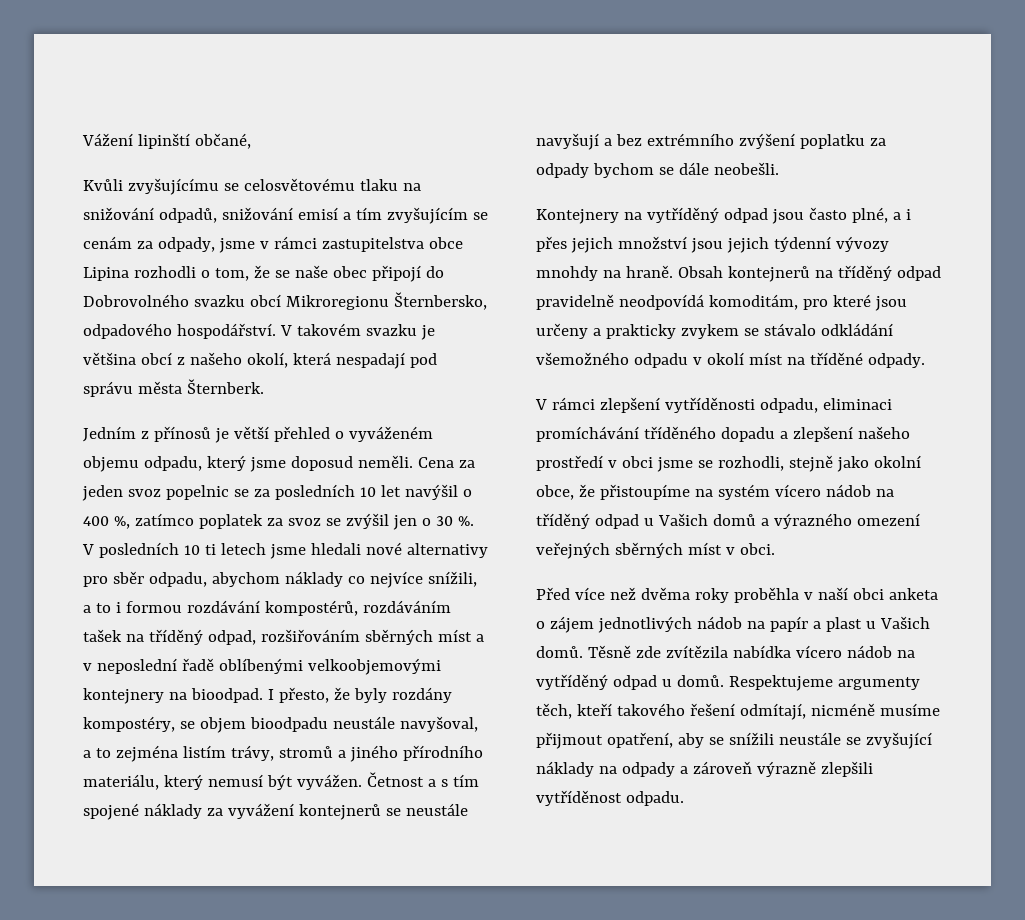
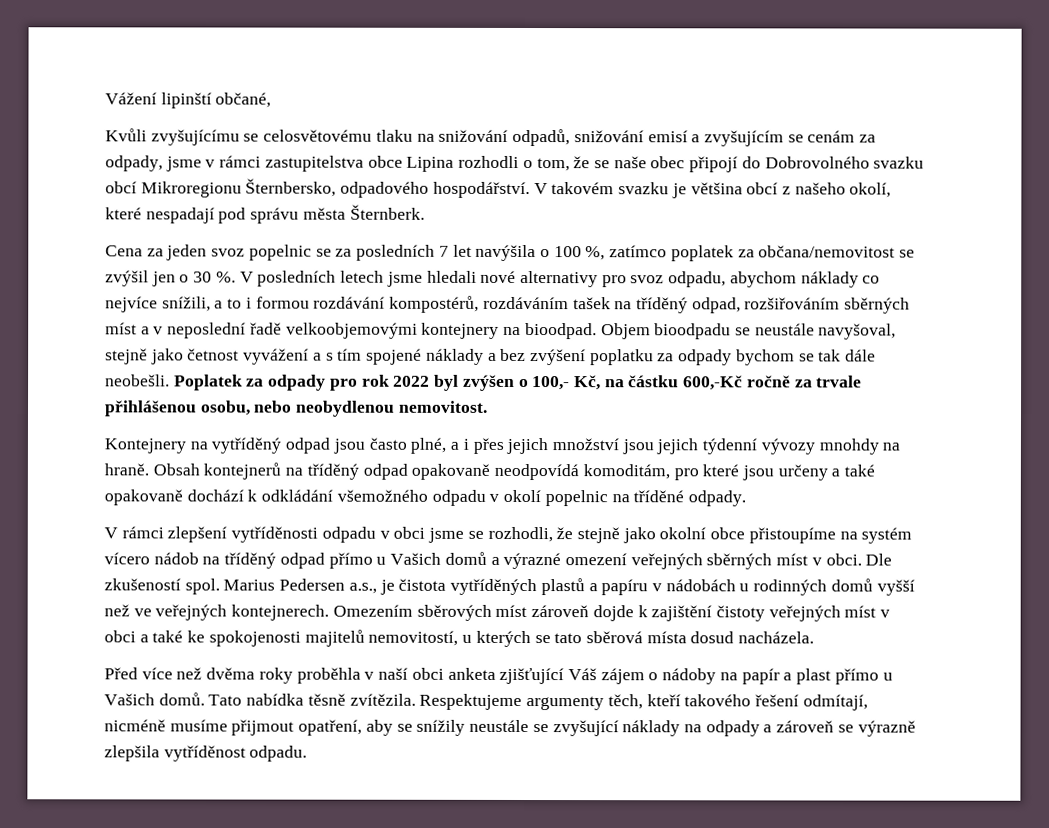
[355,207,382,220] tím -> (701, 138) none
[292,352,331,365] která -> [105,207,142,220] které
[83,426,433,443] [83,455,413,472] Jedním z přínosů je větší přehled o vyváženém objemu odpadu, který jsme doposud neměli. -> (425, 212) none
[359,484,472,500] [83,516,109,526] 10 let navýšil o 400 -> [438,244,582,262] 7 let navýšila o 100
[287,518,321,526] svoz -> [758,245,896,258] občana/nemovitost
[183,544,216,555] 10 ti -> (337, 278) none
[112,571,144,584] sběr -> [630,275,665,284] svoz
[218,658,303,674] oblíbenými -> (282, 328) none
[267,687,452,703] [83,716,478,733] [83,745,483,762] [83,772,424,790] I přesto, že byly rozdány kompostéry, se objem bioodpadu neustále navyšoval, a to zejména listím trávy, stromů a jiného přírodního materiálu, který nemusí být vyvážen. Četnost -> [600,323,897,340] [105,348,310,365] Objem bioodpadu se neustále navyšoval, stejně jako četnost vyvážení
[206,803,468,820] [536,133,599,150] za vyvážení kontejnerů se neustále navyšují -> (484, 356) none
[646,133,734,146] extrémního -> (527, 355) none
(674, 171) none -> [818,349,842,362] tak
(779, 168) none -> [173,374,863,391] [104,400,488,417] Poplatek za odpady pro rok 2022 byl zvýšen o 100,- Kč, na částku 600,-Kč ročně za trvale přihlášenou osobu, nebo neobydlenou nemovitost.
[536,294,614,310] pravidelně -> [411,463,491,480] opakovaně
[605,323,816,339] prakticky zvykem se stávalo -> [844,464,876,477] [104,489,258,506] také opakovaně dochází k
[748,352,783,365] míst -> [544,490,608,507] popelnic
[759,398,892,413] [536,426,910,442] [536,455,603,471] odpadu, eliminaci promíchávání tříděného dopadu a zlepšení našeho prostředí -> [321,526,376,543] odpadu
(784, 463) none -> [556,527,574,540] že
[536,484,595,500] obce, že -> [710,527,746,540] obce
(639, 521) none -> [328,552,373,569] přímo
[773,513,852,529] výrazného -> [503,552,562,570] výrazné
(775, 549) none -> [865,553,893,566] [104,578,915,596] [104,604,891,622] [104,629,815,648] Dle zkušeností spol. Marius Pedersen a.s., je čistota vytříděných plastů a papíru v nádobách u rodinných domů vyšší než ve veřejných kontejnerech. Omezením sběrových míst zároveň dojde k zajištění čistoty veřejných míst v obci a také ke spokojenosti majitelů nemovitostí, u kterých se tato sběrová místa dosud nacházela.
[536,616,742,633] o zájem jednotlivých nádob -> [499,667,717,685] zjišťující Váš zájem o nádoby
(862, 624) none -> [834,668,879,685] přímo
[587,645,915,658] [536,674,724,690] Těsně zde zvítězila nabídka vícero nádob na vytříděný odpad u domů. -> [208,693,416,706] Tato nabídka těsně zvítězila.
[728,732,774,745] snížili -> [416,719,466,736] snížily
[756,761,873,777] výrazně zlepšili -> [837,720,916,737] [104,745,160,762] se výrazně zlepšila

